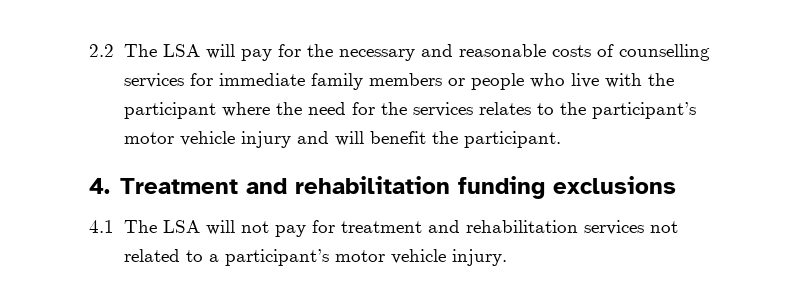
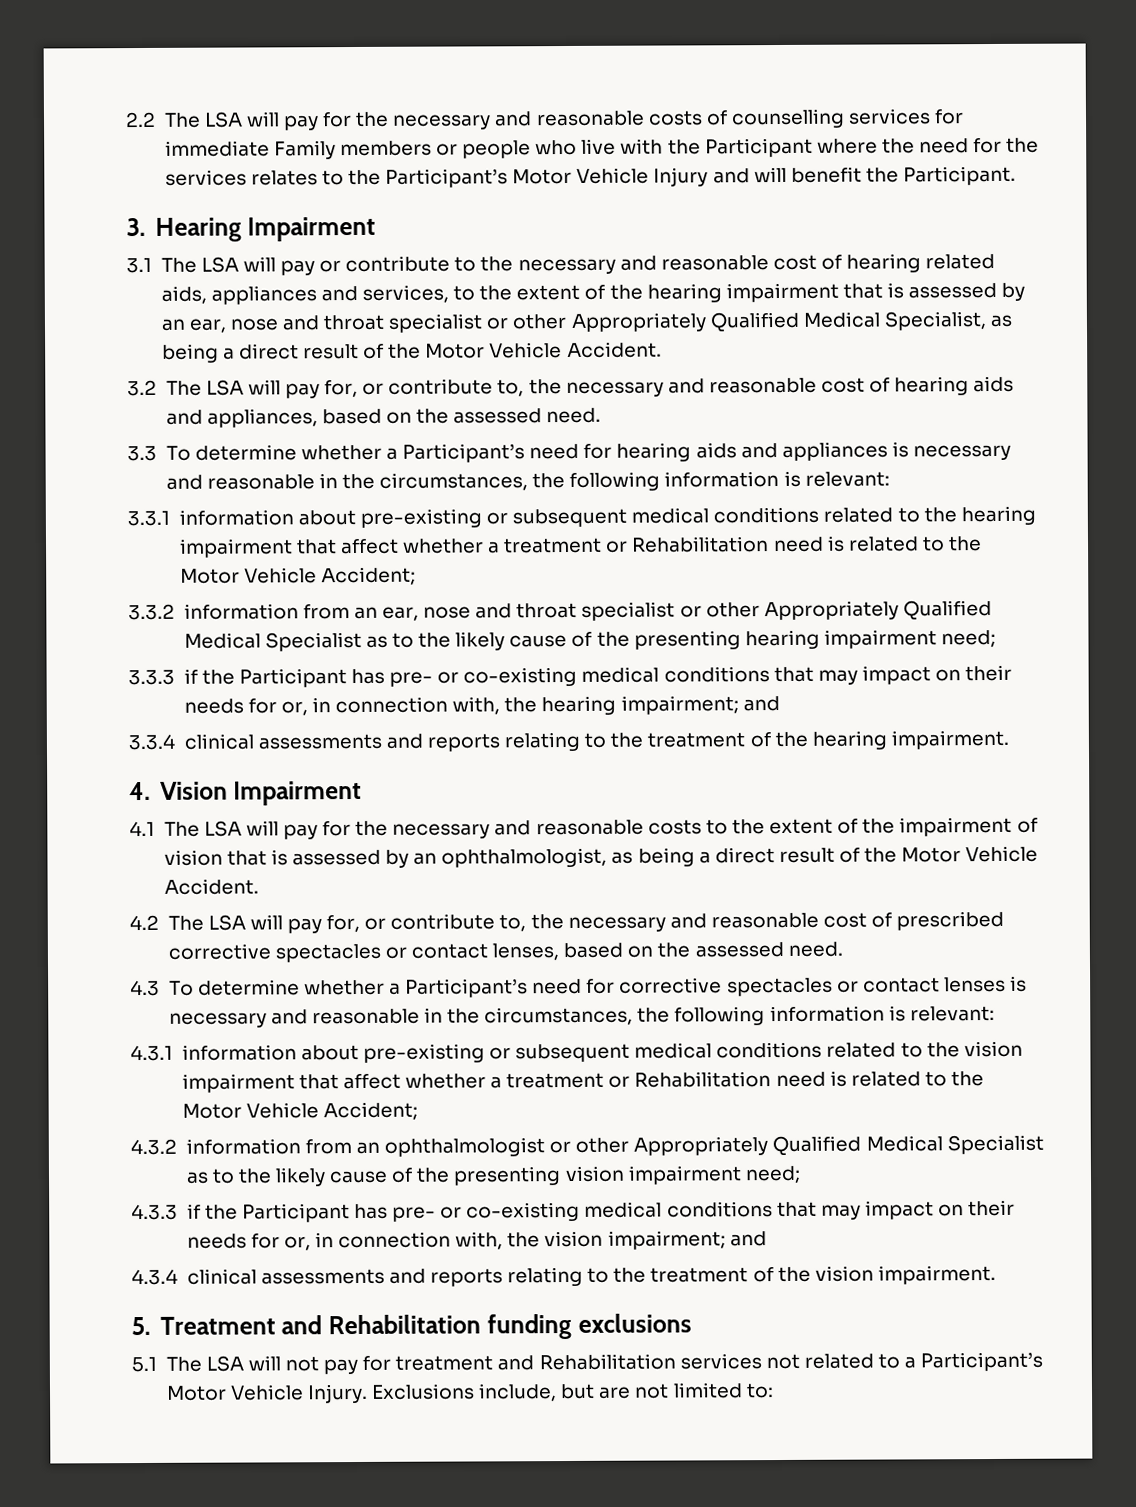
[310,73,363,90] family -> [273,140,336,160] Family
[123,102,216,119] participant -> [704,137,813,158] Participant
[591,102,696,119] [123,131,561,148] [89,178,110,194] participant’s motor vehicle injury and will benefit the participant. // 4. -> [385,165,1017,188] [126,216,377,242] [126,253,996,276] [160,282,1026,305] [160,311,1013,333] [161,341,662,363] [127,375,1015,399] [165,407,602,428] [127,441,1012,463] [165,470,890,491] [127,505,1036,528] [178,535,983,558] [179,566,416,586] [128,600,992,621] [183,629,997,652] [128,664,1013,688] [183,695,780,716] [128,729,1009,752] [129,780,363,806] [129,816,1038,840] [163,845,1039,868] [163,878,259,895] [129,910,1005,934] [167,941,843,963] [130,975,1028,998] [168,1005,995,1028] [130,1040,1023,1063] [181,1070,985,1093] [181,1101,418,1121] [130,1134,1044,1157] [185,1165,801,1187] [131,1199,1016,1223] [186,1230,767,1251] [131,1264,996,1287] [131,1316,151,1336] Participant’s Motor Vehicle Injury and will benefit the Participant. // 3. Hearing Impairment // 3.1 The LSA will pay or contribute to the necessary and reasonable cost of hearing related aids, appliances and services, to the extent of the hearing impairment that is assessed by an ear, nose and throat specialist or other Appropriately Qualified Medical Specialist, as being a direct result of the Motor Vehicle Accident. // 3.2 The LSA will pay for, or contribute to, the necessary and reasonable cost of hearing aids and appliances, based on the assessed need. // 3.3 To determine whether a Participant’s need for hearing aids and appliances is necessary and reasonable in the circumstances, the following information is relevant: // 3.3.1 information about pre-existing or subsequent medical conditions related to the hearing impairment that affect whether a treatment or Rehabilitation need is related to the Motor Vehicle Accident; // 3.3.2 information from an ear, nose and throat specialist or other Appropriately Qualified Medical Specialist as to the likely cause of the presenting hearing impairment need; // 3.3.3 if the Participant has pre- or co-existing medical conditions that may impact on their needs for or, in connection with, the hearing impairment; and // 3.3.4 clinical assessments and reports relating to the treatment of the hearing impairment. // 4. Vision Impairment // 4.1 The LSA will pay for the necessary and reasonable costs to the extent of the impairment of vision that is assessed by an ophthalmologist, as being a direct result of the Motor Vehicle Accident. // 4.2 The LSA will pay for, or contribute to, the necessary and reasonable cost of prescribed corrective spectacles or contact lenses, based on the assessed need. // 4.3 To determine whether a Participant’s need for corrective spectacles or contact lenses is necessary and reasonable in the circumstances, the following information is relevant: // 4.3.1 information about pre-existing or subsequent medical conditions related to the vision impairment that affect whether a treatment or Rehabilitation need is related to the Motor Vehicle Accident; // 4.3.2 information from an ophthalmologist or other Appropriately Qualified Medical Specialist as to the likely cause of the presenting vision impairment need; // 4.3.3 if the Participant has pre- or co-existing medical conditions that may impact on their needs for or, in connection with, the vision impairment; and // 4.3.4 clinical assessments and reports relating to the treatment of the vision impairment. // 5.
[294,176,450,194] rehabilitation -> [328,1314,481,1335] Rehabilitation
[89,220,114,233] 4.1 -> [131,1356,157,1373] 5.1
[465,220,578,233] rehabilitation -> [538,1353,676,1371] Rehabilitation
[224,249,507,266] participant’s motor vehicle injury. -> [920,1351,1044,1372] [165,1382,774,1404] Participant’s Motor Vehicle Injury. Exclusions include, but are not limited to:

